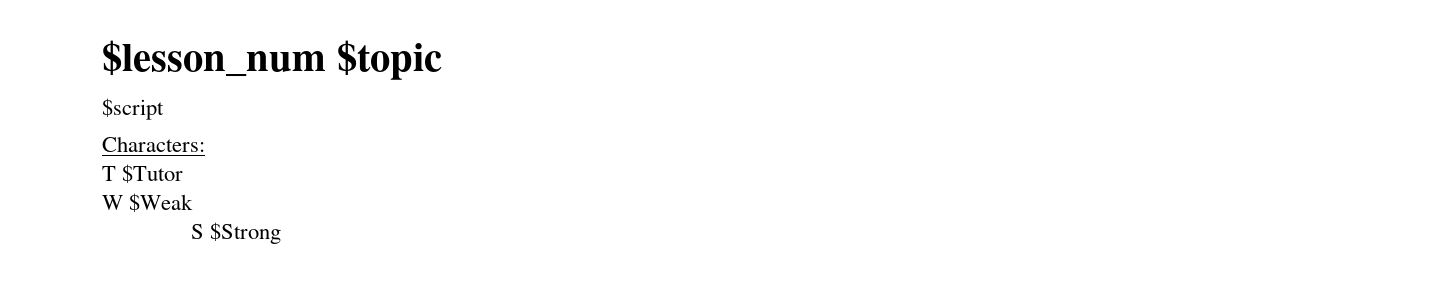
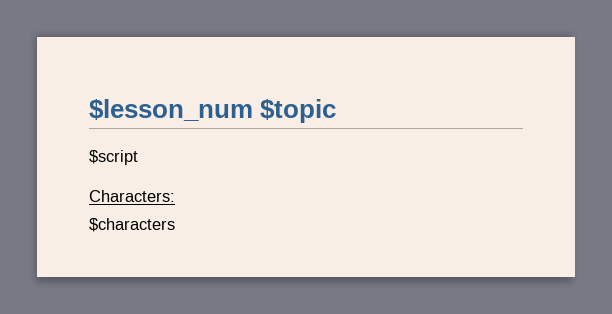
[102,164,184,183] [102,193,194,212] [191,222,282,244] T $Tutor // W $Weak // S $Strong -> [89,218,175,232] $characters

